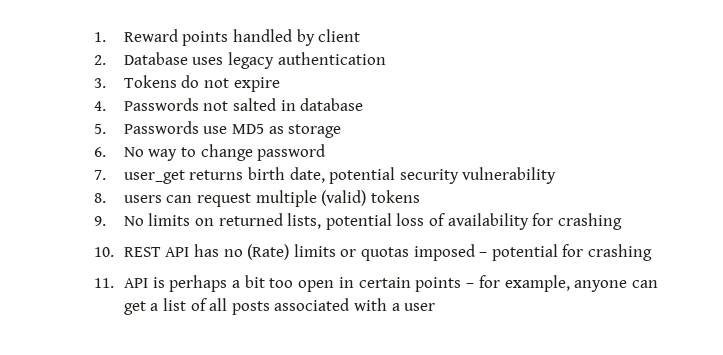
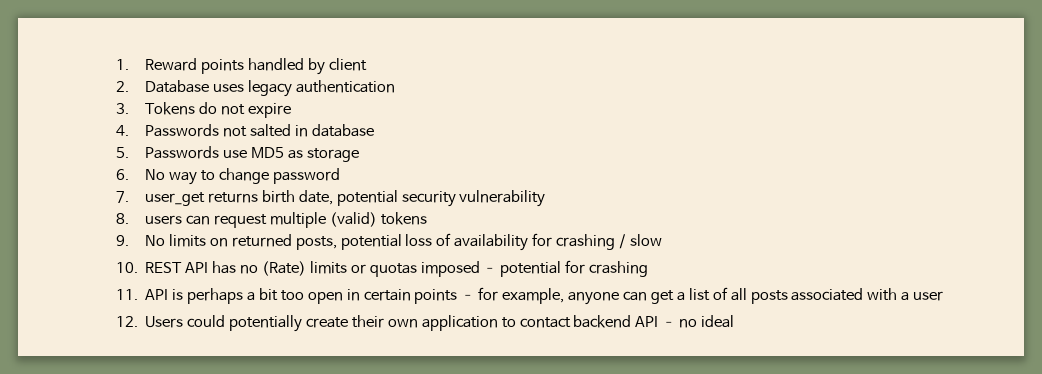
[287,213,322,229] lists, -> [295,236,337,250] posts,
(622, 221) none -> [619,234,662,249] / slow
(436, 307) none -> [115,315,735,332] // 12. Users could potentially create their own application to contact backend API – no ideal

